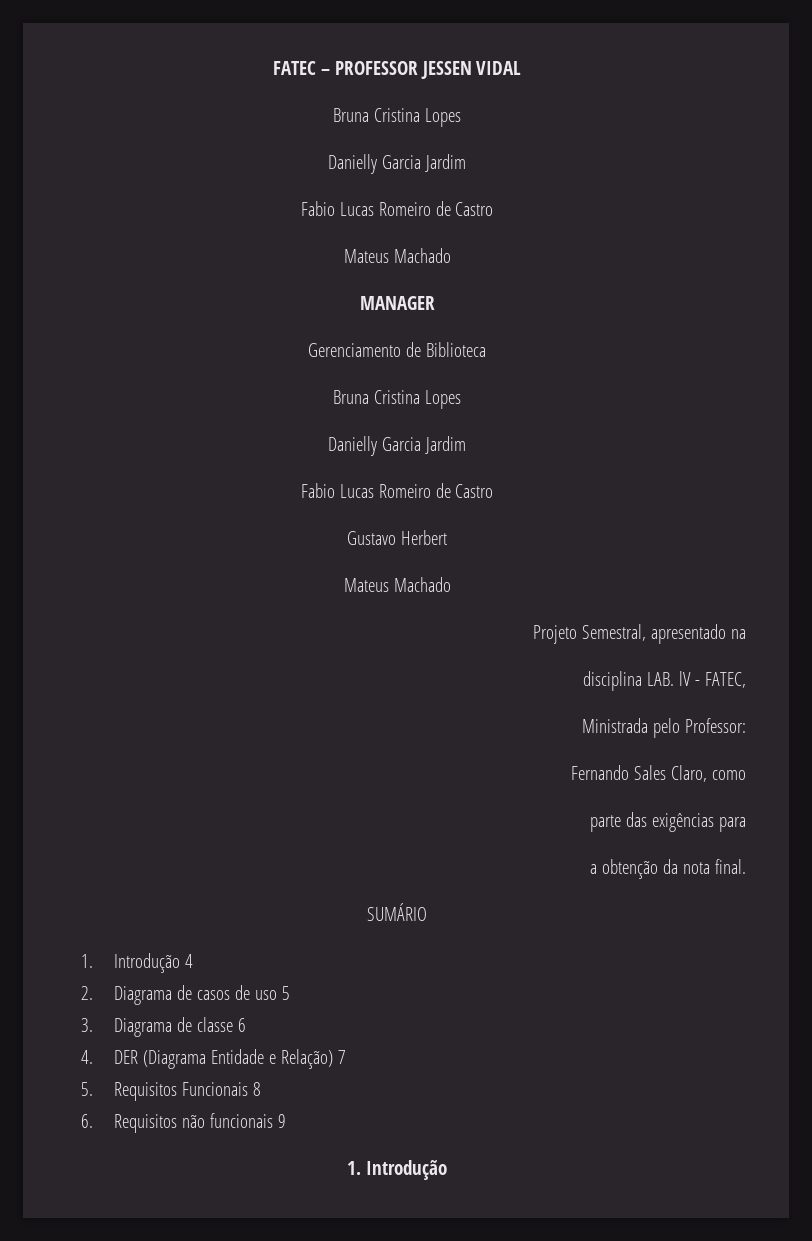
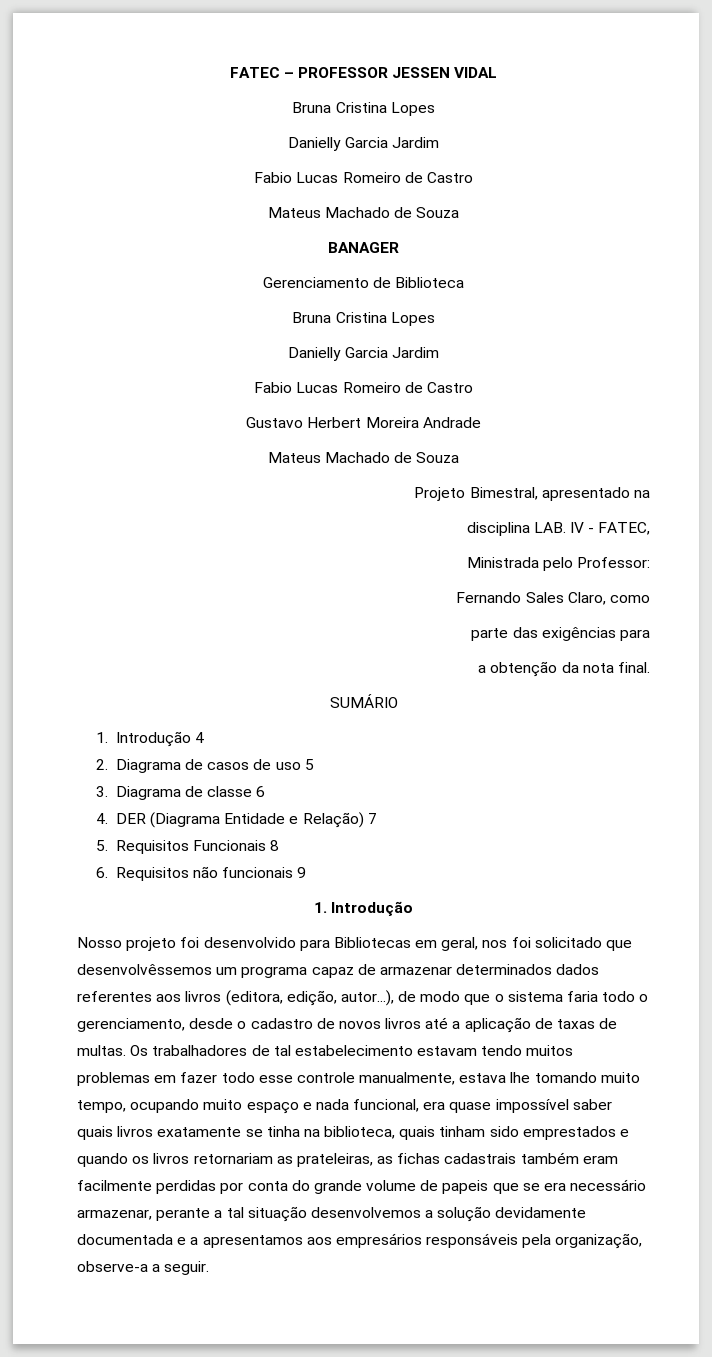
[359,296,435,310] // MANAGER -> [394,207,460,218] [328,242,399,253] de Souza // BANAGER
[343,577,451,592] // Mateus Machado -> [365,417,481,428] [267,452,460,463] Moreira Andrade // Mateus Machado de Souza
[582,624,647,641] Semestral, -> [469,487,538,500] Bimestral,
(447, 1170) none -> [77,937,633,951] [77,964,600,978] [77,990,649,1006] [77,1017,618,1033] [77,1045,574,1056] [77,1072,640,1086] [77,1099,612,1114] [77,1126,630,1140] [77,1152,618,1167] [77,1179,647,1194] [77,1206,587,1222] [77,1233,643,1249] [77,1261,210,1275] // Nosso projeto foi desenvolvido para Bibliotecas em geral, nos foi solicitado que desenvolvêssemos um programa capaz de armazenar determinados dados referentes aos livros (editora, edição, autor...), de modo que o sistema faria todo o gerenciamento, desde o cadastro de novos livros até a aplicação de taxas de multas. Os trabalhadores de tal estabelecimento estavam tendo muitos problemas em fazer todo esse controle manualmente, estava lhe tomando muito tempo, ocupando muito espaço e nada funcional, era quase impossível saber quais livros exatamente se tinha na biblioteca, quais tinham sido emprestados e quando os livros retornariam as prateleiras, as fichas cadastrais também eram facilmente perdidas por conta do grande volume de papeis que se era necessário armazenar, perante a tal situação desenvolvemos a solução devidamente documentada e a apresentamos aos empresários responsáveis pela organização, observe-a a seguir.

